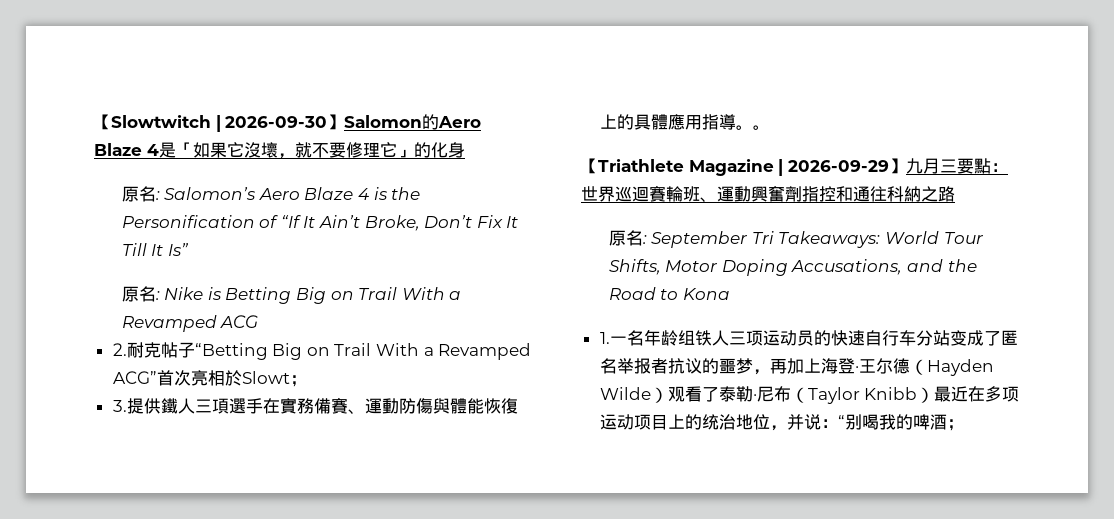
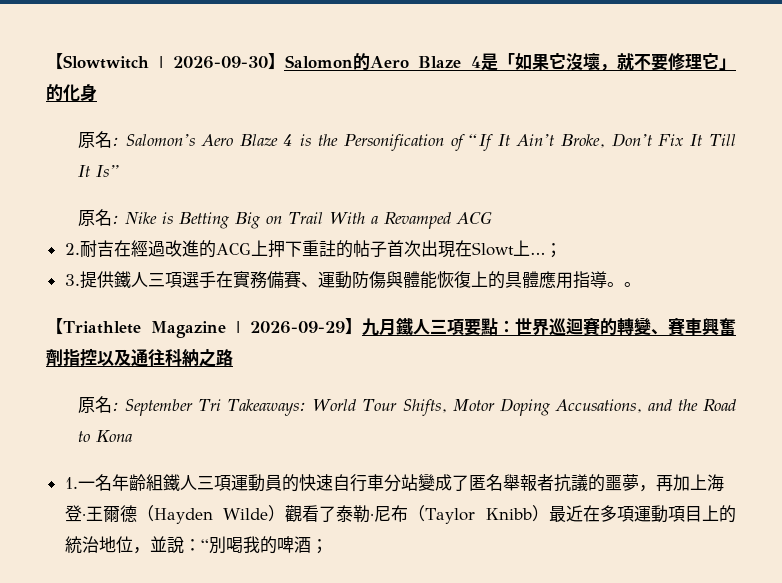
[143,342,532,360] [112,370,290,386] 克帖子“Betting Big on Trail With a Revamped ACG”首次亮相於Slowt -> [96,240,545,258] 吉在經過改進的ACG上押下重註的帖子首次出現在Slowt上…
[939,159,957,173] 三 -> [396,318,464,335] 鐵人三項
[666,186,751,202] 輪班、運動 -> [600,318,702,336] 的轉變、賽車
[836,186,853,202] 和 -> [97,349,131,366] 以及
[660,330,1018,346] [599,358,753,374] 龄组铁人三项运动员的快速自行车分站变成了匿名举报者抗议的噩梦 -> [128,473,639,492] 齡組鐵人三項運動員的快速自行車分站變成了匿名舉報者抗議的噩夢
[875,358,893,374] 尔 -> [102,506,120,522] 爾
[667,386,685,402] 观 -> [285,505,303,522] 觀
[1002,386,1020,402] [599,414,862,431] 项运动项目上的统治地位，并说：“别 -> [617,505,736,523] [64,536,226,554] 項運動項目上的統治地位，並說：“別

